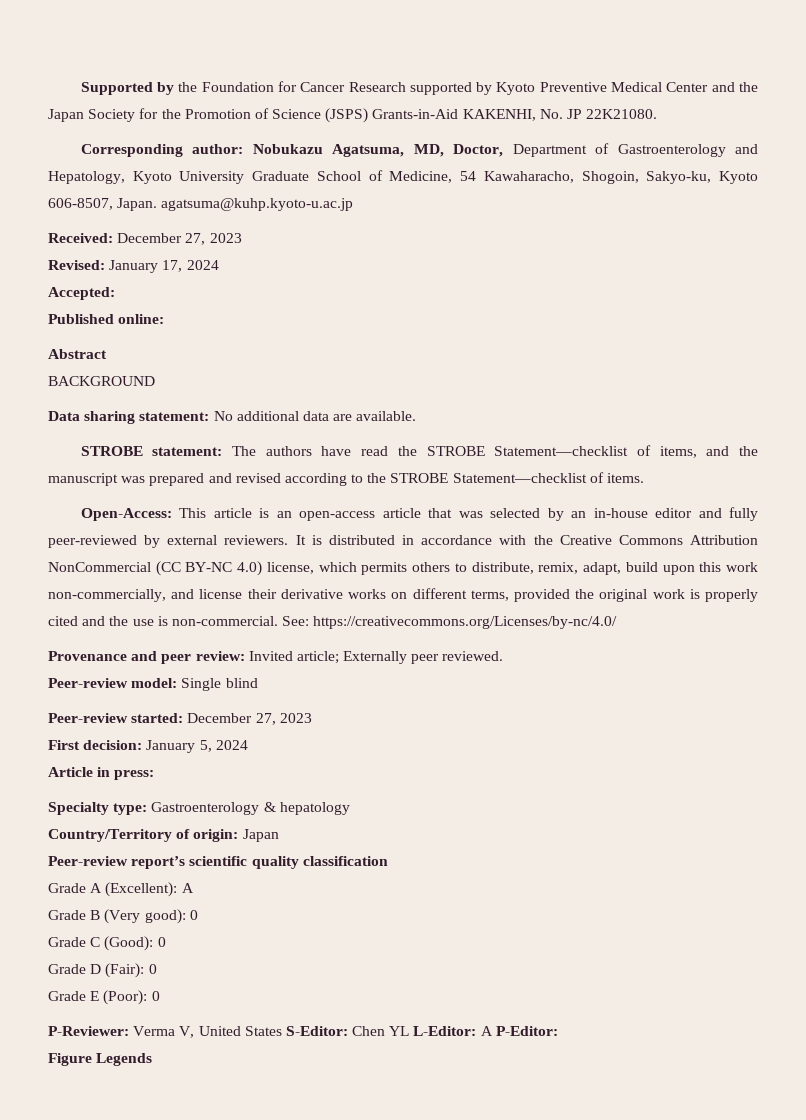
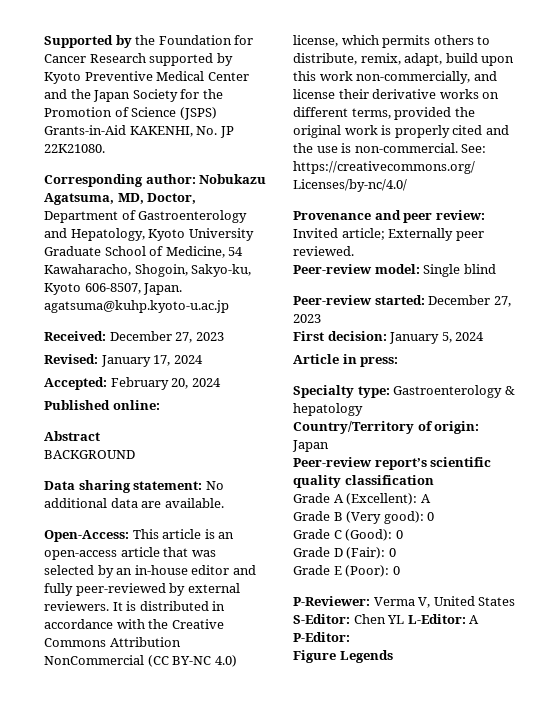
(115, 293) none -> [110,377,221,390] February 20, 2024
[80,445,759,458] [48,472,645,486] // STROBE statement: The authors have read the STROBE Statement—checklist of items, and the manuscript was prepared and revised according to the STROBE Statement—checklist of items. -> (224, 503) none

